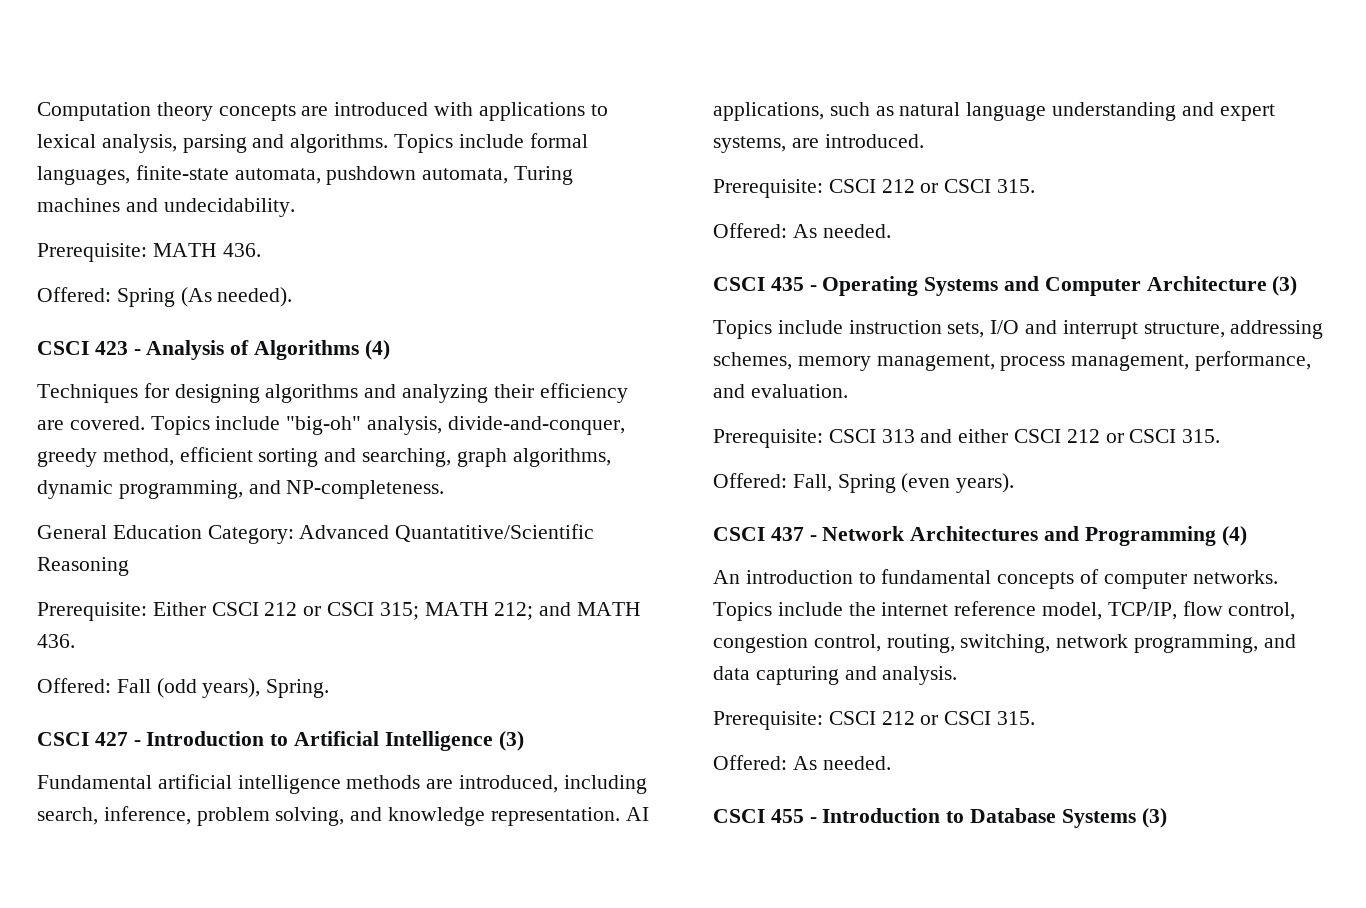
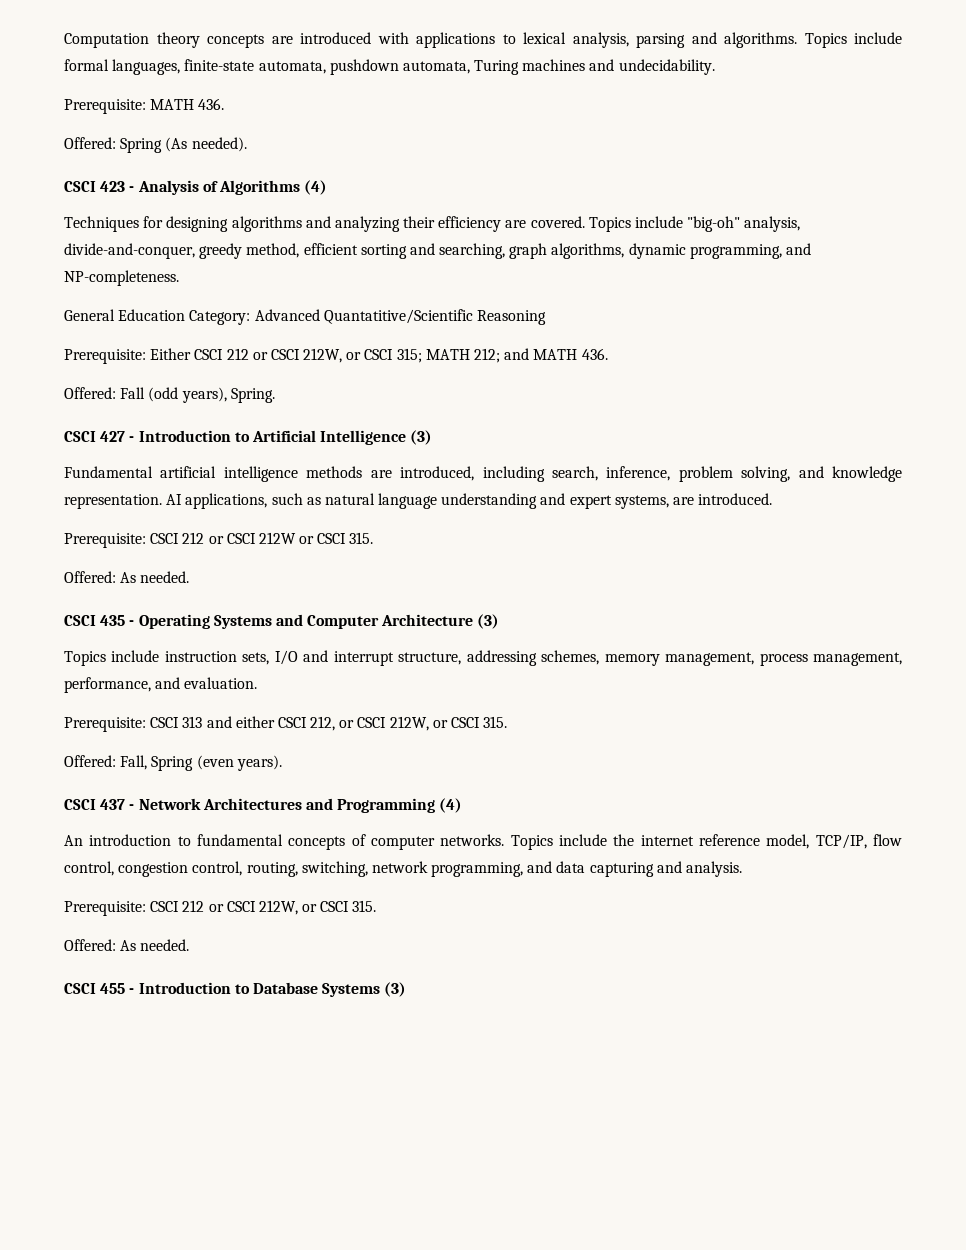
(375, 609) none -> [303,348,394,363] 212W, or CSCI
(992, 186) none -> [258,532,347,544] 212W or CSCI
[1066,429,1100,443] 212 -> [310,716,429,731] 212, or CSCI 212W,
(992, 718) none -> [258,900,350,915] 212W, or CSCI

